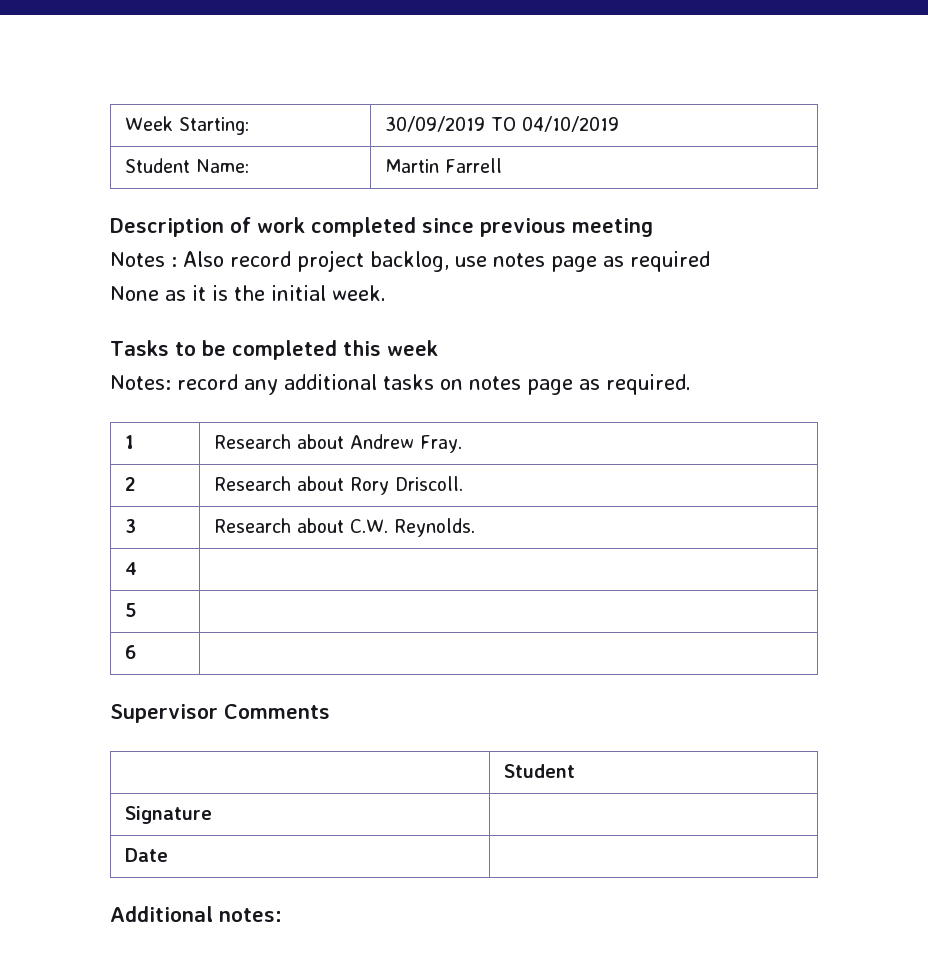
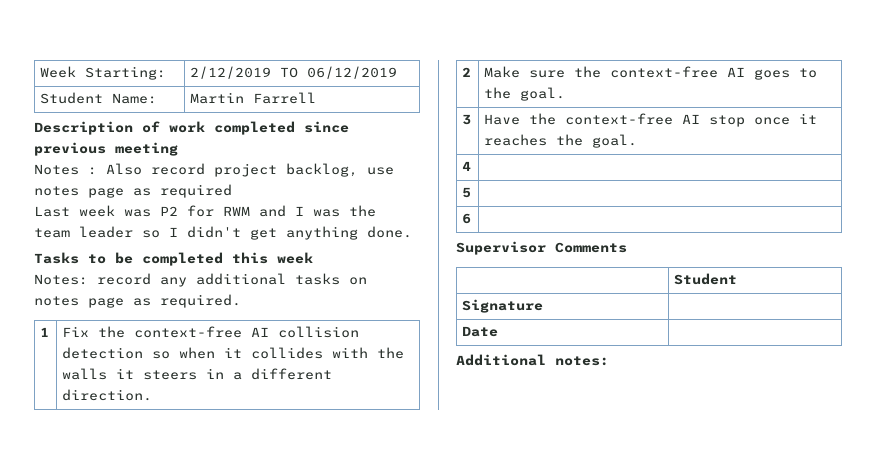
[384,116,619,132] 30/09/2019 TO 04/10/2019 -> [190,66,398,79] 2/12/2019 TO 06/12/2019
[110,285,386,301] None as it is the initial week. -> [34,205,376,217] [34,226,412,240] Last week was P2 for RWM and I was the team leader so I didn't get anything done.
[213,434,462,453] [124,477,136,491] [213,476,463,495] [124,519,136,533] [213,518,475,537] Research about Andrew Fray. // 2 | Research about Rory Driscoll. // 3 | Research about C.W. Reynolds. -> [62,326,360,338] [62,347,405,359] [62,368,333,380] [62,389,153,401] [462,67,472,77] [484,66,818,80] [484,87,566,101] [462,114,472,125] [484,113,818,127] [484,134,638,148] Fix the context-free AI collision detection so when it collides with the walls it steers in a different direction. // 2 | Make sure the context-free AI goes to the goal. // 3 | Have the context-free AI stop once it reaches the goal.

